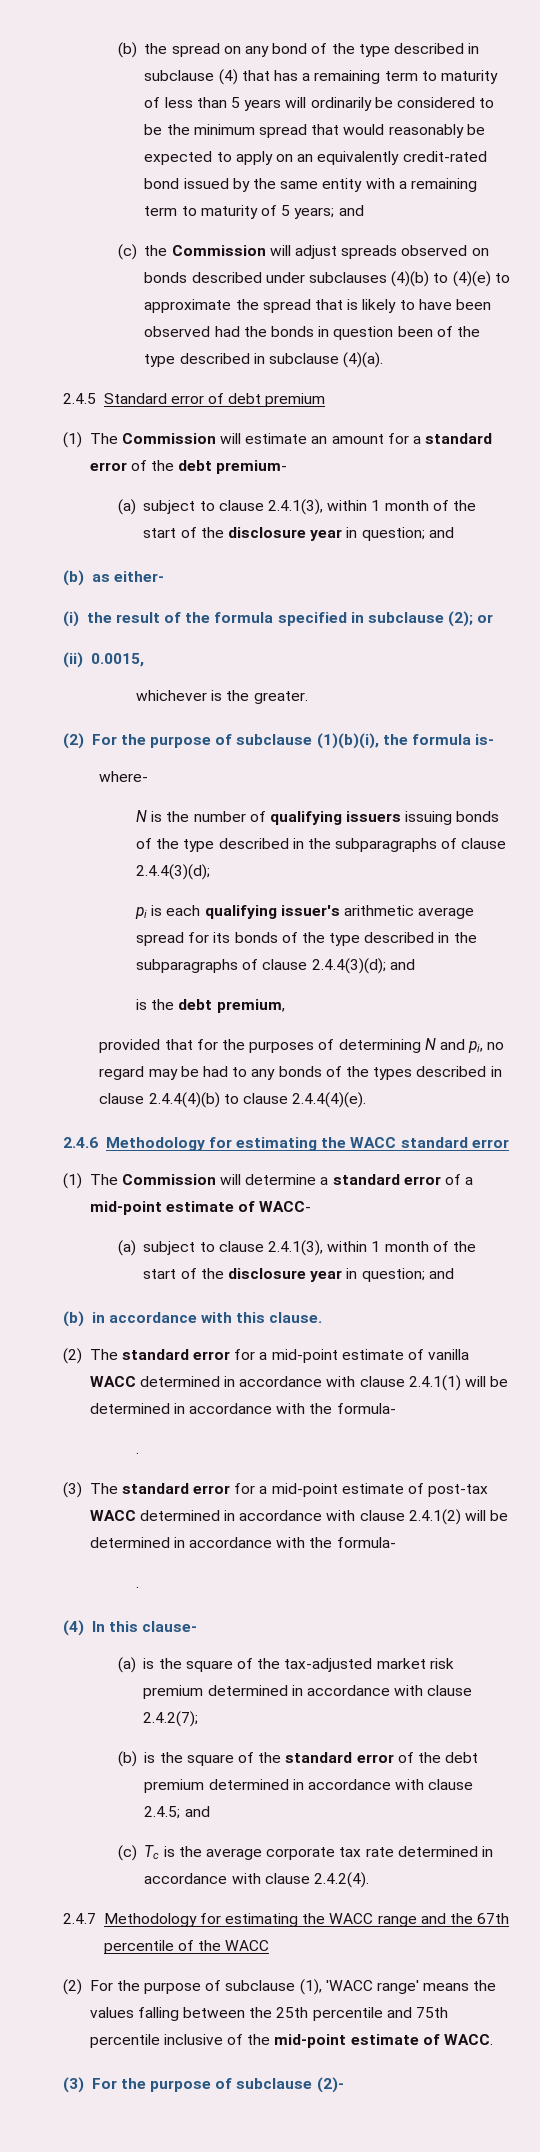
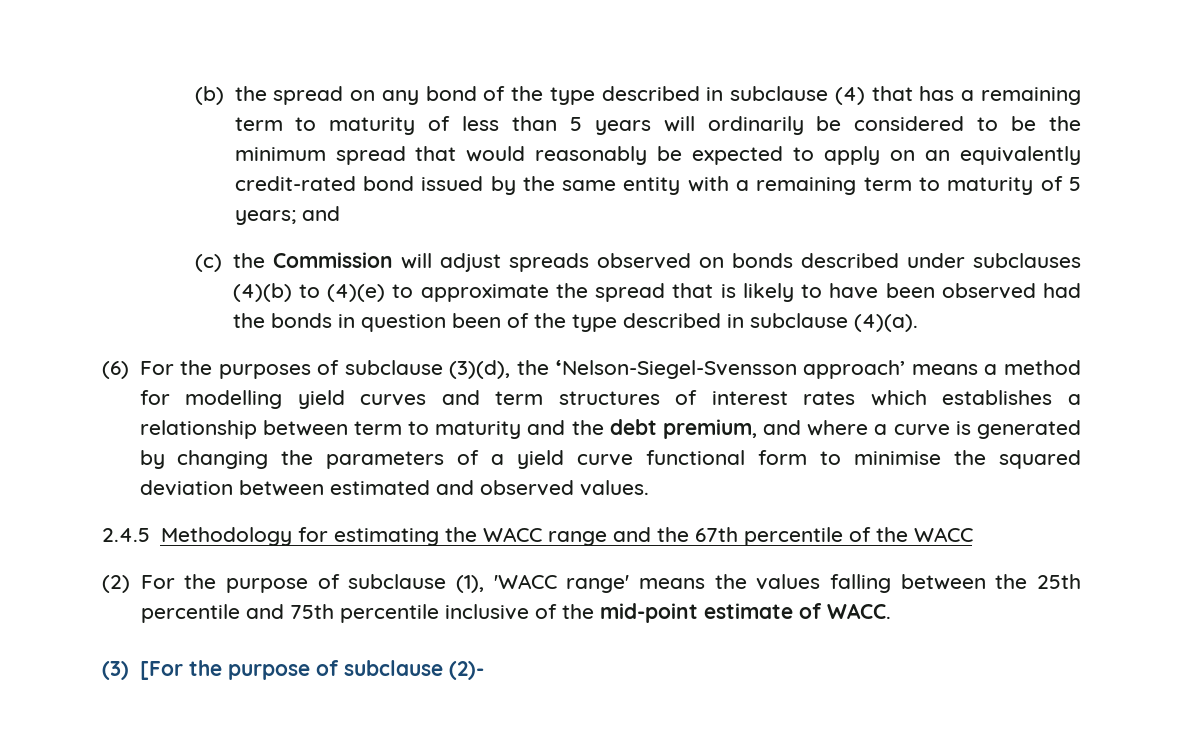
[63,393,326,407] [63,432,493,448] [89,460,288,474] [117,499,476,515] [143,527,454,541] [63,570,164,586] [63,611,494,627] [63,652,144,668] [135,690,308,704] [63,733,495,749] [99,771,149,782] [135,810,500,825] [135,838,507,852] [135,864,210,880] [134,905,475,919] [135,932,477,946] [135,958,415,974] [135,999,147,1010] 2.4.5 Standard error of debt premium // (1) The Commission will estimate an amount for a standard error of the debt premium- // (a) subject to clause 2.4.1(3), within 1 month of the start of the disclosure year in question; and // (b) as either- // (i) the result of the formula specified in subclause (2); or // (ii) 0.0015, // whichever is the greater. // (2) For the purpose of subclause (1)(b)(i), the formula is- // where- // N is the number of qualifying issuers issuing bonds of the type described in the subparagraphs of clause 2.4.4(3)(d); // pi is each qualifying issuer's arithmetic average spread for its bonds of the type described in the subparagraphs of clause 2.4.4(3)(d); and // is -> [102,360,1081,379] [139,390,1081,409] [139,420,566,439] (6) For the purposes of subclause (3)(d), the ‘Nelson-Siegel-Svensson approach’ means a method for modelling yield curves and term structures of interest rates which establishes a relationship between term to maturity and
[99,1038,505,1053] [99,1066,502,1080] [99,1092,367,1108] [63,1137,509,1151] [63,1173,474,1189] [89,1201,312,1215] [117,1240,476,1256] [143,1268,454,1282] [63,1311,323,1327] [63,1348,470,1364] [89,1375,509,1391] [89,1403,396,1414] [135,1452,139,1454] [63,1482,489,1498] [89,1509,509,1525] [89,1537,396,1548] [135,1586,139,1588] [63,1620,198,1636] [117,1657,454,1673] [143,1685,473,1699] [143,1711,199,1727] [117,1751,479,1767] [144,1779,474,1793] [144,1806,210,1819] [117,1845,493,1861] [144,1872,370,1888] [63,1913,96,1924] // provided that for the purposes of determining N and pi, no regard may be had to any bonds of the types described in clause 2.4.4(4)(b) to clause 2.4.4(4)(e). // 2.4.6 Methodology for estimating the WACC standard error // (1) The Commission will determine a standard error of a mid-point estimate of WACC- // (a) subject to clause 2.4.1(3), within 1 month of the start of the disclosure year in question; and // (b) in accordance with this clause. // (2) The standard error for a mid-point estimate of vanilla WACC determined in accordance with clause 2.4.1(1) will be determined in accordance with the formula- // . // (3) The standard error for a mid-point estimate of post-tax WACC determined in accordance with clause 2.4.1(2) will be determined in accordance with the formula- // . // (4) In this clause- // (a) is the square of the tax-adjusted market risk premium determined in accordance with clause 2.4.2(7); // (b) is the square of the standard error of the debt premium determined in accordance with clause 2.4.5; and // (c) Tc is the average corporate tax rate determined in accordance with clause 2.4.2(4). // 2.4.7 -> [763,420,1081,439] [139,450,1081,469] [139,480,649,496] [102,528,150,542] and where a curve is generated by changing the parameters of a yield curve functional form to minimise the squared deviation between estimated and observed values. // 2.4.5
[91,2078,117,2089] For -> [139,661,183,680] [For

